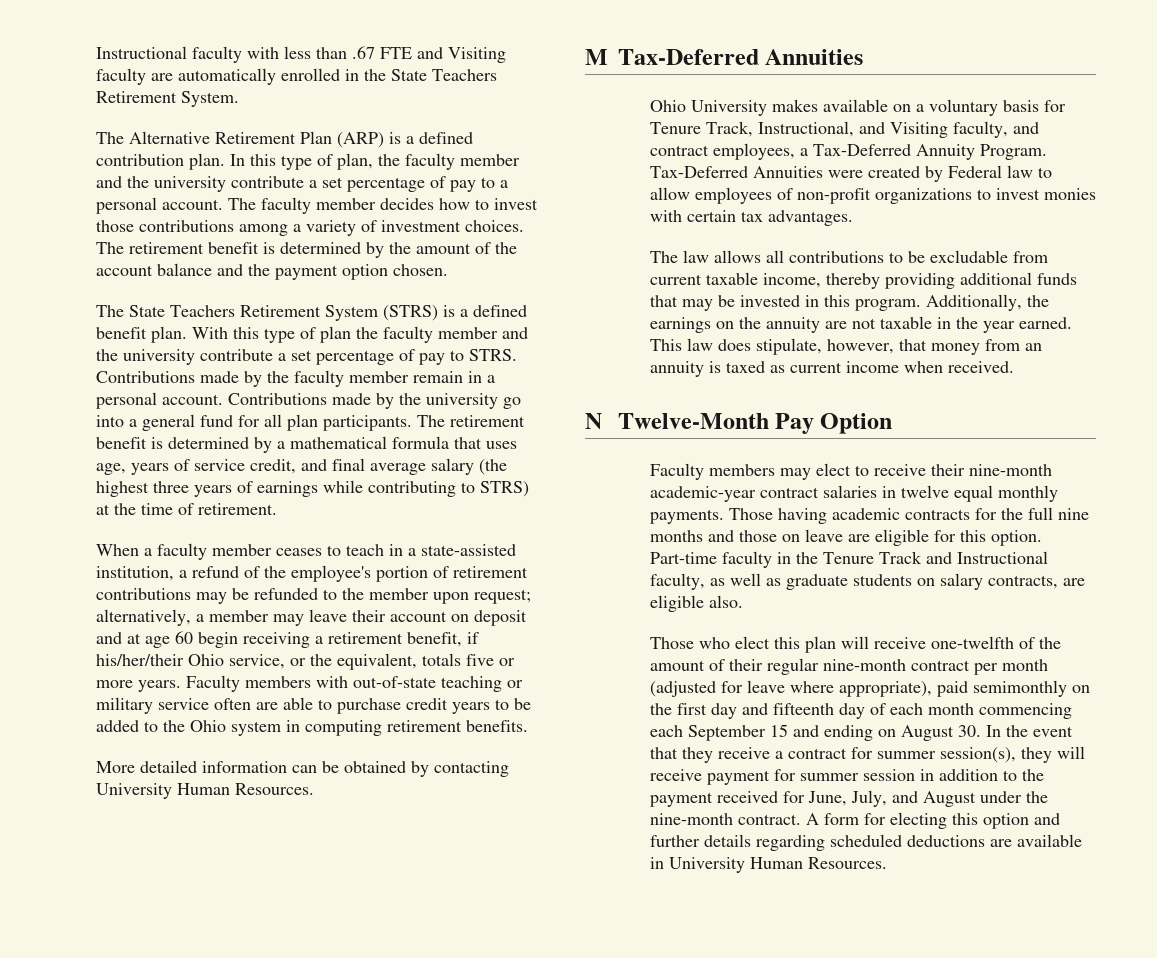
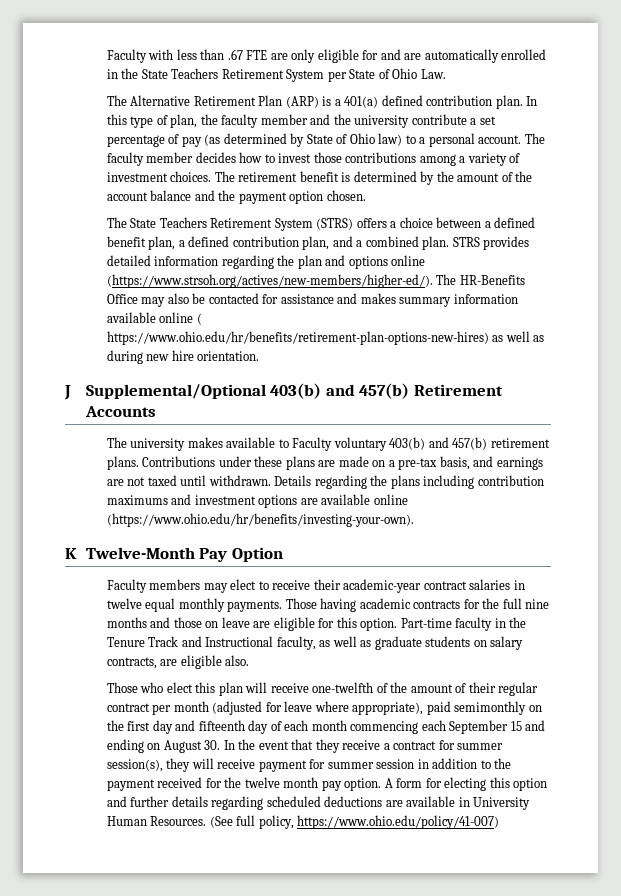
[95,46,242,63] Instructional faculty -> [106,49,147,63] Faculty
[416,47,506,63] [95,68,146,85] and Visiting faculty -> [270,49,401,63] are only eligible for and
[180,91,239,107] System. -> [286,68,446,82] System per State of Ohio Law.
(414, 140) none -> [344,96,379,108] 401(a)
(476, 186) none -> [204,133,403,147] (as determined by State of Ohio law)
[442,305,527,317] [95,326,528,343] [95,349,517,365] [95,370,495,387] [95,392,521,409] [95,414,525,431] [95,436,517,453] [95,458,507,475] [95,480,529,497] [95,503,277,515] [95,543,516,560] [95,565,528,582] [95,588,531,604] [95,609,527,626] [95,631,479,648] [95,653,515,670] [95,675,523,692] [95,697,531,714] [95,720,528,736] [95,760,509,777] [95,783,314,799] [585,49,863,65] [649,99,1066,116] [649,121,1039,138] [649,143,1047,160] [649,165,1052,182] [649,187,1096,204] [649,210,853,226] [649,250,1048,263] [649,272,1077,289] [649,294,1049,311] [649,316,1072,333] [649,338,1042,355] [649,361,1014,377] [585,413,602,429] is a defined benefit plan. With this type of plan the faculty member and the university contribute a set percentage of pay to STRS. Contributions made by the faculty member remain in a personal account. Contributions made by the university go into a general fund for all plan participants. The retirement benefit is determined by a mathematical formula that uses age, years of service credit, and final average salary (the highest three years of earnings while contributing to STRS) at the time of retirement. // When a faculty member ceases to teach in a state-assisted institution, a refund of the employee's portion of retirement contributions may be refunded to the member upon request; alternatively, a member may leave their account on deposit and at age 60 begin receiving a retirement benefit, if his/her/their Ohio service, or the equivalent, totals five or more years. Faculty members with out-of-state teaching or military service often are able to purchase credit years to be added to the Ohio system in computing retirement benefits. // More detailed information can be obtained by contacting University Human Resources. // M Tax-Deferred Annuities // Ohio University makes available on a voluntary basis for Tenure Track, Instructional, and Visiting faculty, and contract employees, a Tax-Deferred Annuity Program. Tax-Deferred Annuities were created by Federal law to allow employees of non-profit organizations to invest monies with certain tax advantages. // The law allows all contributions to be excludable from current taxable income, thereby providing additional funds that may be invested in this program. Additionally, the earnings on the annuity are not taxable in the year earned. This law does stipulate, however, that money from an annuity is taxed as current income when received. // N -> [356,217,536,228] [106,236,530,250] [106,255,426,269] [106,274,525,288] [106,293,518,307] [106,312,202,325] [106,331,545,345] [106,350,260,364] [64,383,503,400] [84,406,156,417] [106,437,550,451] [106,456,543,470] [106,475,544,489] [106,494,408,508] [106,513,414,527] [65,548,77,559] offers a choice between a defined benefit plan, a defined contribution plan, and a combined plan. STRS provides detailed information regarding the plan and options online (https://www.strsoh.org/actives/new-members/higher-ed/). The HR-Benefits Office may also be contacted for assistance and makes summary information available online ( https://www.ohio.edu/hr/benefits/retirement-plan-options-new-hires) as well as during new hire orientation. // J Supplemental/Optional 403(b) and 457(b) Retirement Accounts // The university makes available to Faculty voluntary 403(b) and 457(b) retirement plans. Contributions under these plans are made on a pre-tax basis, and earnings are not taxed until withdrawn. Details regarding the plans including contribution maximums and investment options are available online (https://www.ohio.edu/hr/benefits/investing-your-own). // K
[968,464,1052,476] nine-month -> (341, 584) none
[822,659,906,671] nine-month -> (539, 689) none
[807,790,1048,807] [649,813,801,825] June, July, and August under the nine-month contract. -> [224,777,382,791] the twelve month pay option.
(887, 863) none -> [209,815,500,829] (See full policy, https://www.ohio.edu/policy/41-007)

